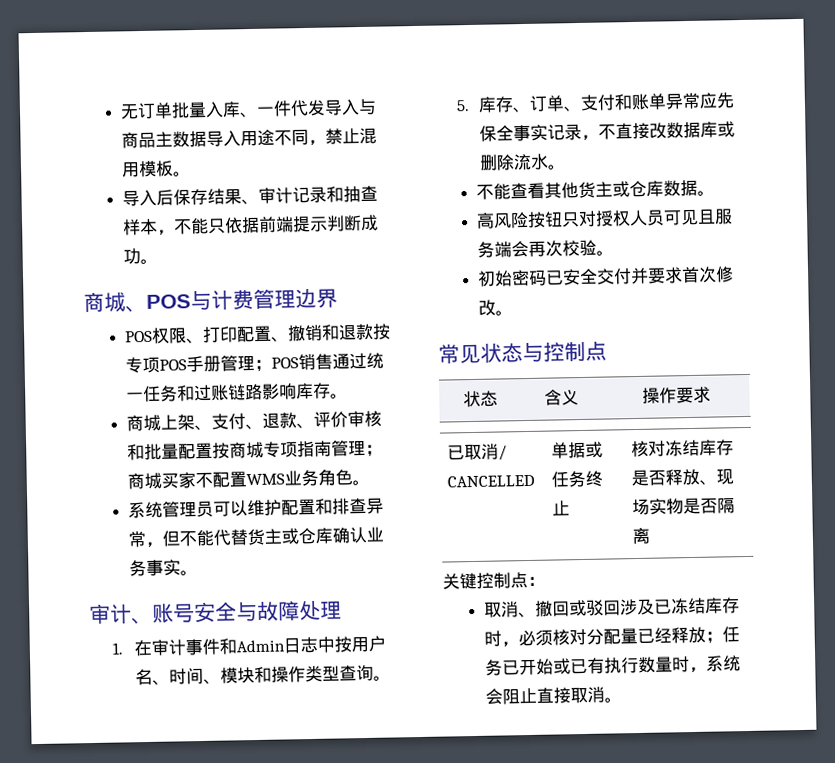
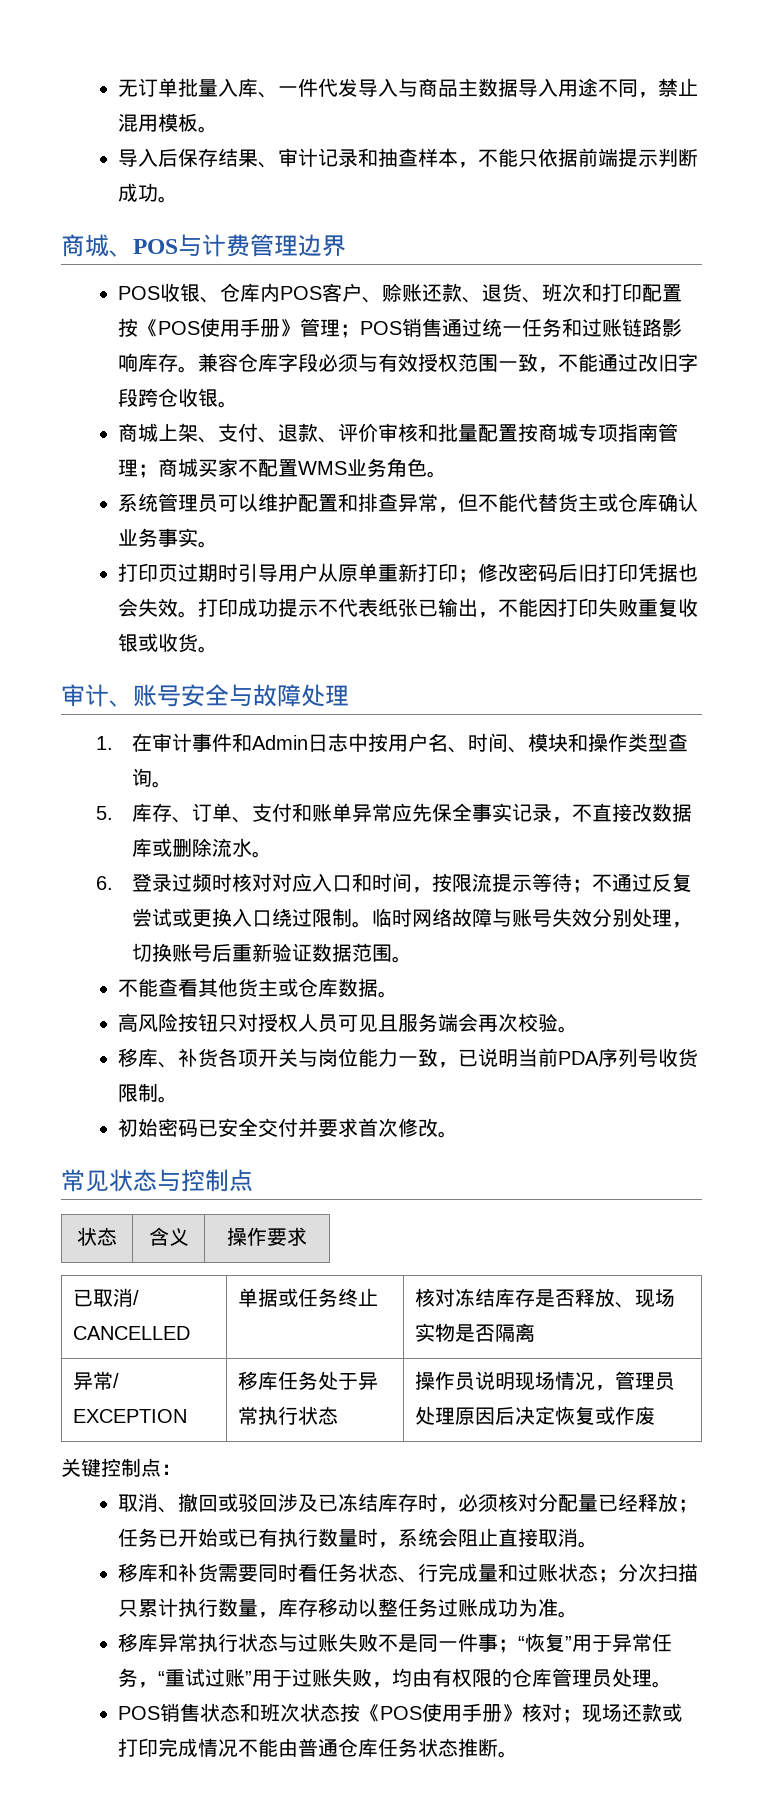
[151,323,392,344] [125,355,222,374] 权限、打印配置、撤销和退款按专项POS手册 -> [160,283,683,303] [118,318,301,337] 收银、仓库内POS客户、赊账还款、退货、班次和打印配置按《POS使用手册》
(349, 396) none -> [198,353,699,373] [118,388,239,408] 兼容仓库字段必须与有效授权范围一致，不能通过改旧字段跨仓收银。
(199, 573) none -> [118,563,699,583] [118,598,699,618] [118,633,219,653] // 打印页过期时引导用户从原单重新打印；修改密码后旧打印凭据也会失效。打印成功提示不代表纸张已输出，不能因打印失败重复收银或收货。
(567, 167) none -> [96,873,692,893] [131,908,692,928] [131,943,412,963] // 6.登录过频时核对对应入口和时间，按限流提示等待；不通过反复尝试或更换入口绕过限制。临时网络故障与账号失效分别处理，切换账号后重新验证数据范围。
(615, 253) none -> [118,1048,699,1068] [118,1083,179,1103] // 移库、补货各项开关与岗位能力一致，已说明当前PDA序列号收货限制。
(652, 536) none -> [72,1371,119,1390] [72,1409,187,1423] [237,1371,378,1390] [237,1406,338,1425] [414,1371,675,1391] [414,1406,655,1425] // 异常/ EXCEPTION | 移库任务处于异常执行状态 | 操作员说明现场情况，管理员处理原因后决定恢复或作废
(623, 700) none -> [118,1563,699,1583] [118,1598,579,1618] [118,1633,673,1653] [118,1668,673,1688] [118,1703,683,1723] [118,1738,519,1758] // 移库和补货需要同时看任务状态、行完成量和过账状态；分次扫描只累计执行数量，库存移动以整任务过账成功为准。 // 移库异常执行状态与过账失败不是同一件事；“恢复”用于异常任务，“重试过账”用于过账失败，均由有权限的仓库管理员处理。 // POS销售状态和班次状态按《POS使用手册》核对；现场还款或打印完成情况不能由普通仓库任务状态推断。

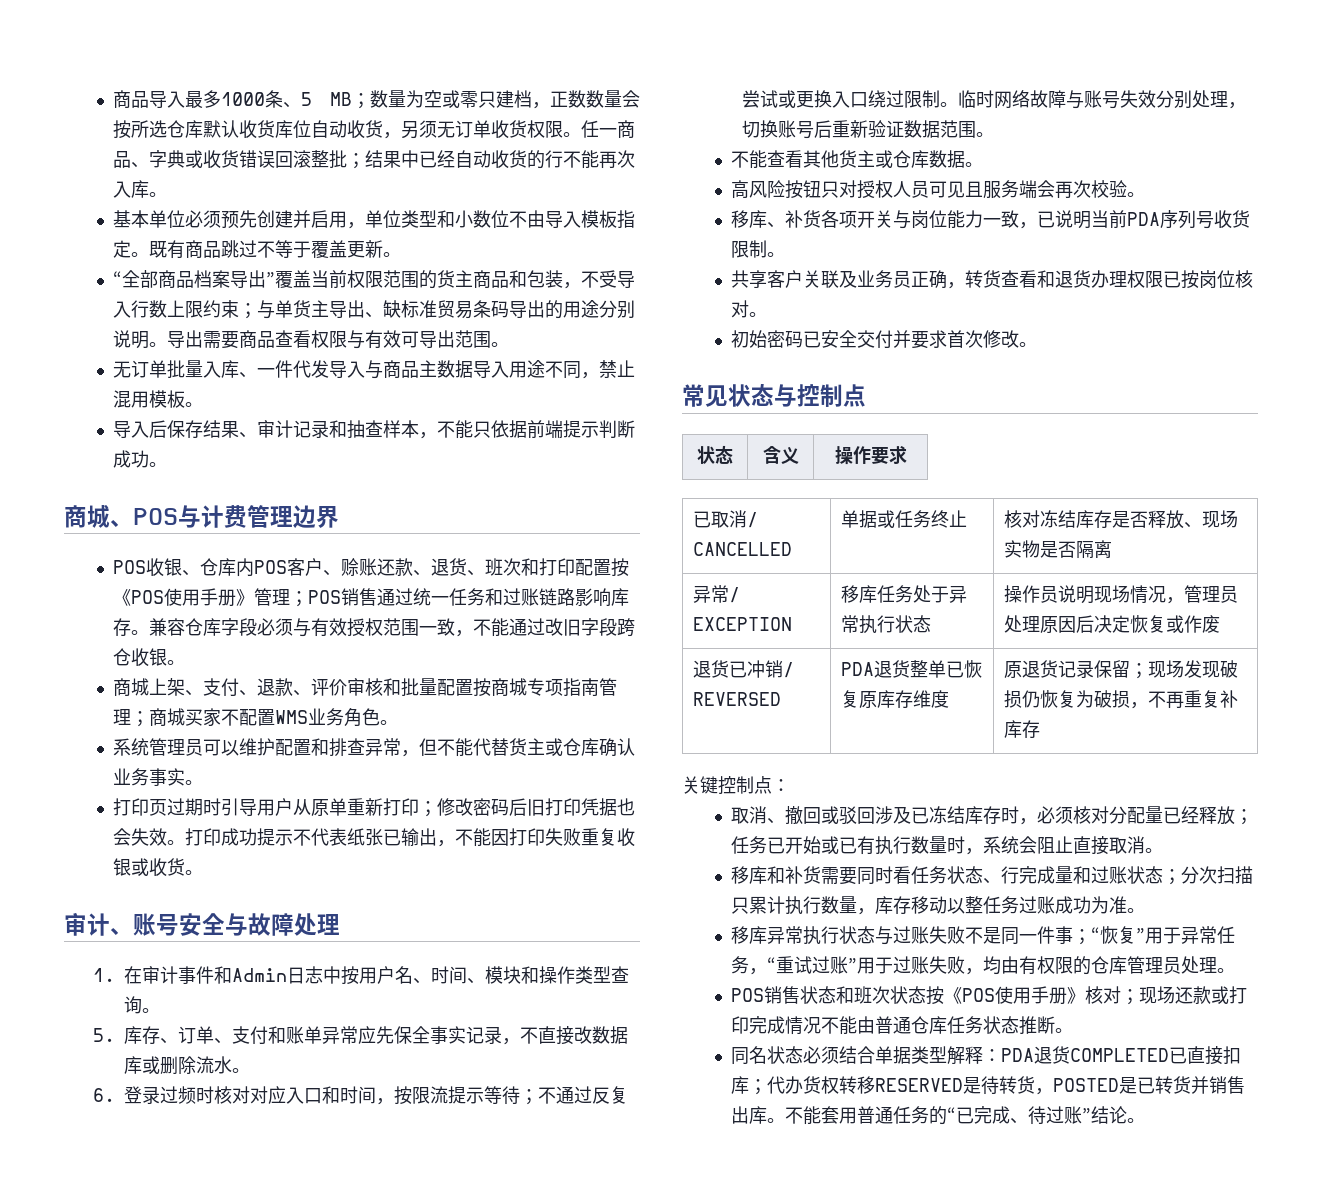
(118, 88) none -> [113,90,640,109] [113,120,636,139] [113,150,636,169] [113,180,168,198] [113,210,636,229] [113,240,402,259] [113,270,636,289] [113,300,636,319] [113,330,510,349] 商品导入最多1000条、5 MB；数量为空或零只建档，正数数量会按所选仓库默认收货库位自动收货，另须无订单收货权限。任一商品、字典或收货错误回滚整批；结果中已经自动收货的行不能再次入库。 // 基本单位必须预先创建并启用，单位类型和小数位不由导入模板指定。既有商品跳过不等于覆盖更新。 // “全部商品档案导出”覆盖当前权限范围的货主商品和包装，不受导入行数上限约束；与单货主导出、缺标准贸易条码导出的用途分别说明。导出需要商品查看权限与有效可导出范围。 //
(179, 1099) none -> [731,270,1254,289] [731,300,768,318] // 共享客户关联及业务员正确，转货查看和退货办理权限已按岗位核对。
(655, 1415) none -> [693,660,795,678] [693,692,782,706] [841,660,983,678] [841,690,950,708] [1004,660,1239,679] [1004,690,1239,709] [1004,720,1041,738] // 退货已冲销/ REVERSED | PDA退货整单已恢复原库存维度 | 原退货记录保留；现场发现破损仍恢复为破损，不再重复补库存
(519, 1754) none -> [731,1046,1242,1065] [731,1076,1246,1095] [731,1106,1146,1125] // 同名状态必须结合单据类型解释：PDA退货COMPLETED已直接扣库；代办货权转移RESERVED是待转货，POSTED是已转货并销售出库。不能套用普通任务的“已完成、待过账”结论。

